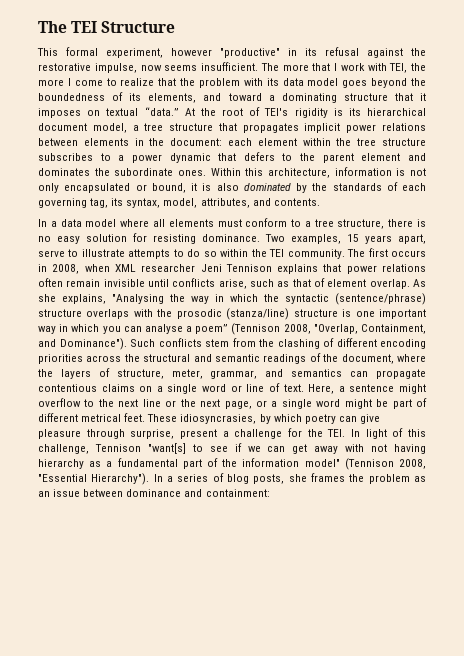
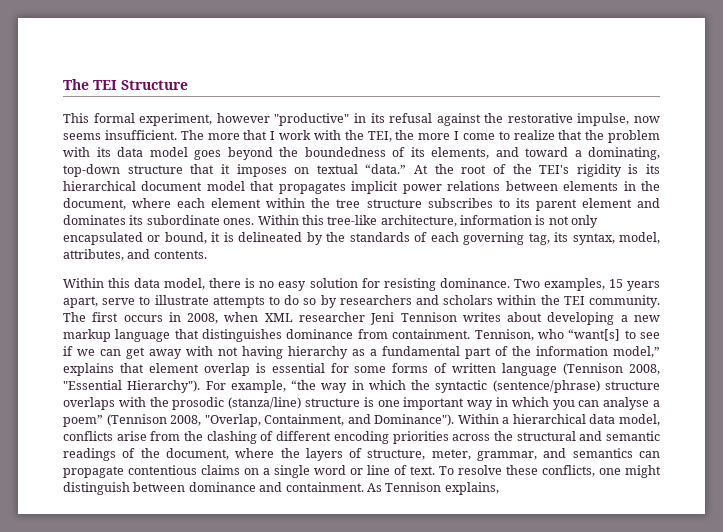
(387, 67) none -> [344,130,364,140] the
[281,93,337,103] dominating -> [588,147,660,160] [63,164,120,177] dominating, top-down
(261, 111) none -> [512,164,532,174] the
[92,123,214,133] model, a tree structure -> [206,181,245,191] model
[170,138,223,146] document: -> [63,198,172,210] document, where
[118,152,316,163] a power dynamic that defers to the -> [515,198,530,208] its
[94,168,110,176] the -> [129,215,144,225] its
(264, 172) none -> [327,215,378,225] tree-like
[216,183,291,191] also dominated -> [238,232,303,242] delineated
[38,218,385,229] In a data model where all elements must conform to a tree structure, -> [63,278,206,290] Within this data model,
(217, 254) none -> [320,295,494,308] by researchers and scholars
[277,264,427,274] [38,278,426,289] [38,294,185,304] explains that power relations often remain invisible until conflicts arise, such as that of element overlap. As she explains, "Analysing the -> [462,312,660,325] [63,329,661,342] [63,346,660,359] [63,363,660,376] [63,380,317,393] writes about developing a new markup language that distinguishes dominance from containment. Tennison, who “want[s] to see if we can get away with not having hierarchy as a fundamental part of the information model,” explains that element overlap is essential for some forms of written language (Tennison 2008, "Essential Hierarchy"). For example, “the
[130,338,229,347] Such conflicts stem -> [457,414,660,426] [63,431,147,441] Within a hierarchical data model, conflicts arise
[308,384,427,394] [38,398,427,409] [38,413,380,424] [38,428,427,439] [38,443,426,454] [38,458,426,470] [38,473,426,485] [38,489,270,497] Here, a sentence might overflow to the next line or the next page, or a single word might be part of different metrical feet. These idiosyncrasies, by which poetry can give pleasure through surprise, present a challenge for the TEI. In light of this challenge, Tennison "want[s] to see if we can get away with not having hierarchy as a fundamental part of the information model" (Tennison 2008, "Essential Hierarchy"). In a series of blog posts, she frames the problem as an issue between dominance and containment: -> [439,465,661,478] [63,482,499,495] To resolve these conflicts, one might distinguish between dominance and containment. As Tennison explains,

